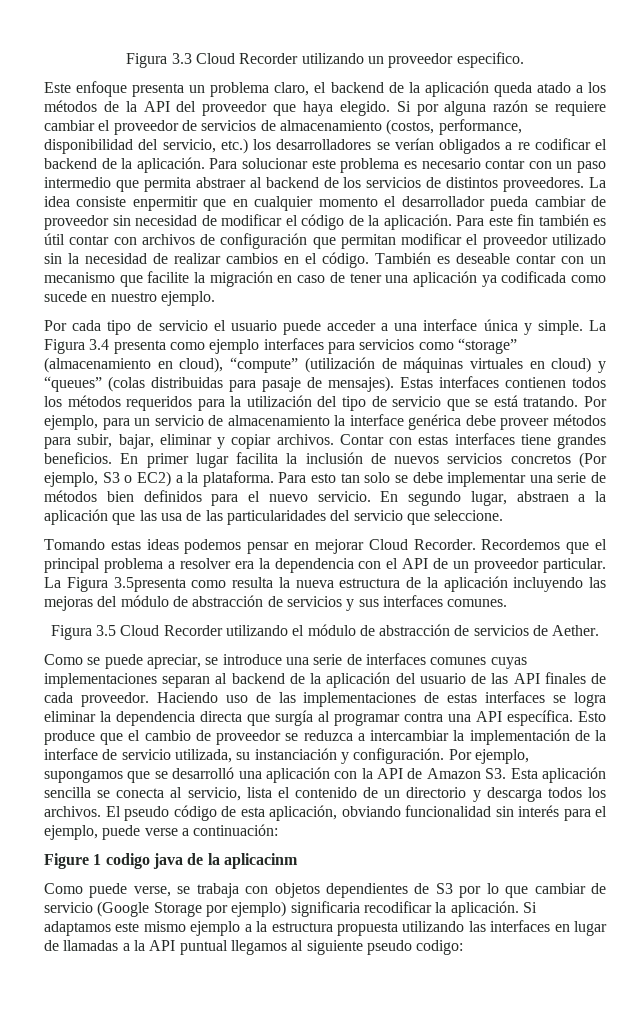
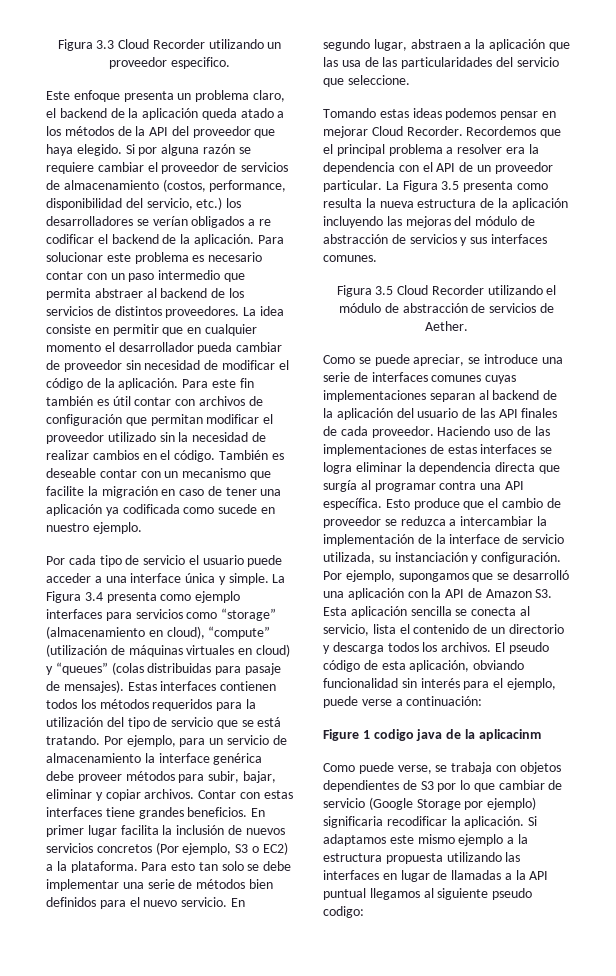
[132,196,198,211] enpermitir -> [94,324,159,336] en permitir
[113,577,186,592] 3.5presenta -> [441,181,514,192] 3.5 presenta

